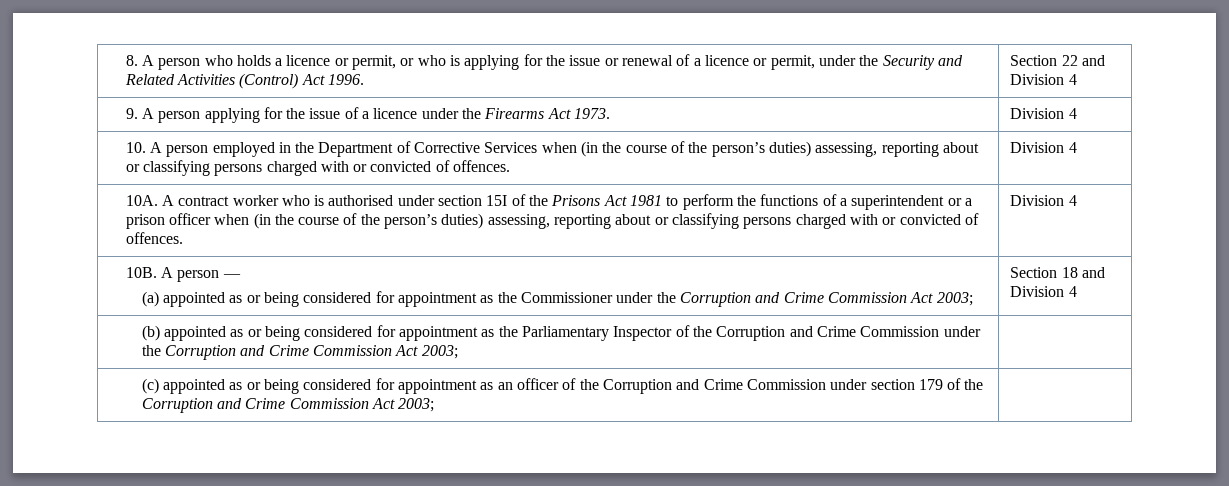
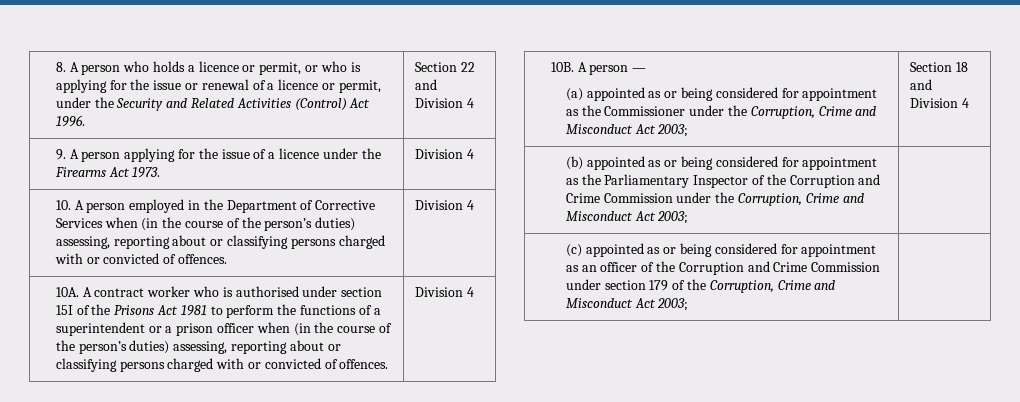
[679,292,907,307] Corruption and Crime Commission -> [750,106,877,119] [565,124,633,134] Corruption, Crime and Misconduct
[165,345,393,360] Corruption and Crime Commission -> [737,193,864,206] [565,211,633,221] Corruption, Crime and Misconduct
[141,398,369,413] Corruption and Crime Commission -> [709,280,836,293] [565,298,633,308] Corruption, Crime and Misconduct

